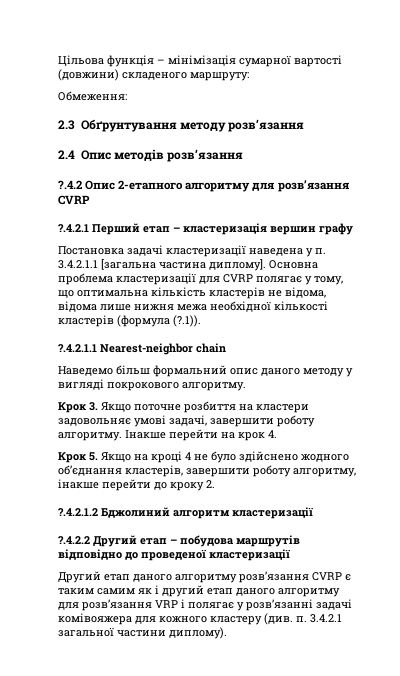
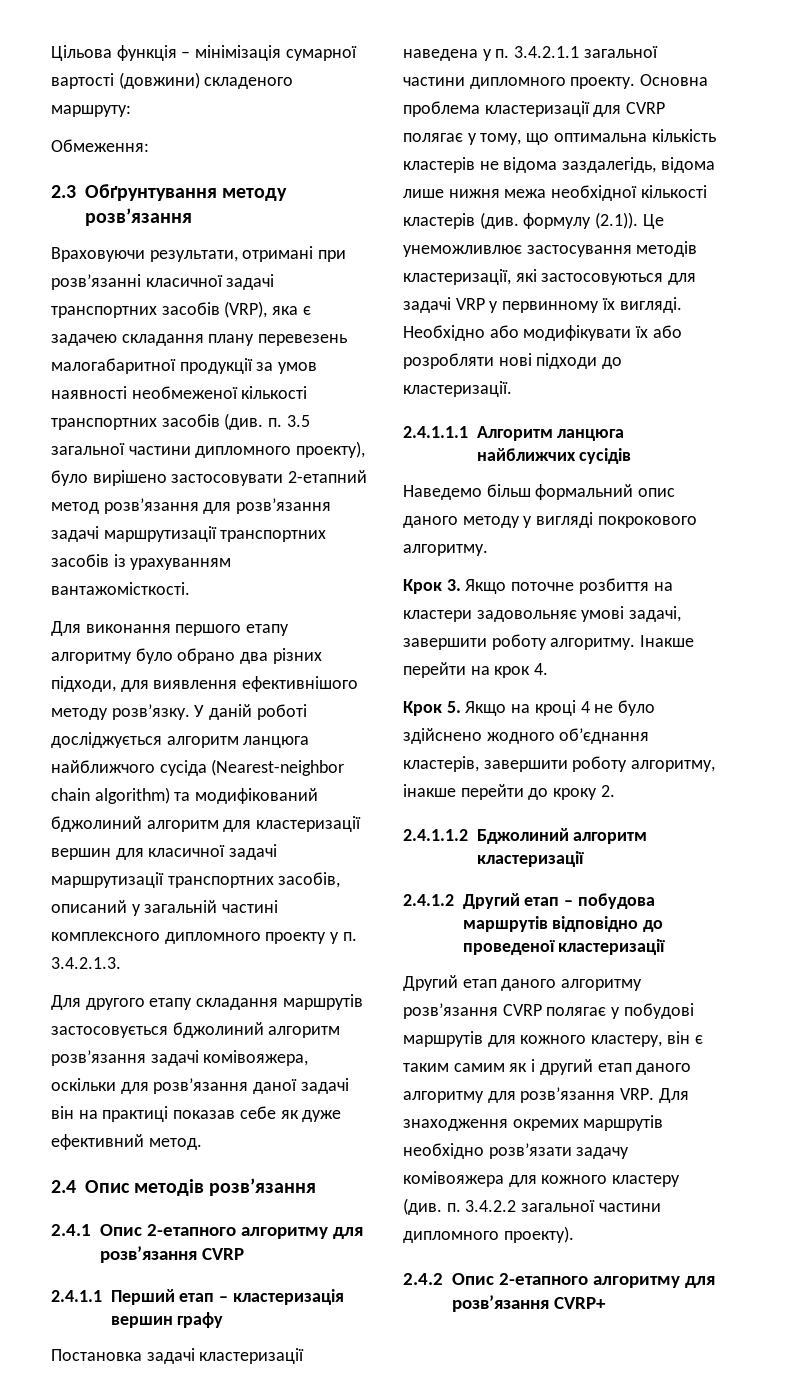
(304, 125) none -> [51,246,347,262] [51,274,275,290] [51,301,311,318] [51,334,348,346] [51,358,318,374] [51,386,308,399] [51,413,310,430] [51,441,366,458] [51,470,368,486] [51,498,332,514] [51,526,327,542] [51,554,232,570] [51,582,190,595] [51,621,290,636] [51,648,322,664] [51,676,359,692] [51,704,307,720] [51,732,310,748] [51,759,345,776] [51,787,319,804] [51,816,362,832] [51,844,278,860] [51,872,341,888] [51,900,279,916] [51,932,357,944] [51,957,121,969] [51,994,363,1010] [51,1022,341,1038] [51,1050,309,1066] [51,1078,349,1094] [51,1106,342,1122] [51,1134,202,1150] // Враховуючи результати, отримані при розв’язанні класичної задачі транспортних засобів (VRP), яка є задачею складання плану перевезень малогабаритної продукції за умов наявності необмеженої кількості транспортних засобів (див. п. 3.5 загальної частини дипломного проекту), було вирішено застосовувати 2-етапний метод розв’язання для розв’язання задачі маршрутизації транспортних засобів із урахуванням вантажомісткості. // Для виконання першого етапу алгоритму було обрано два різних підходи, для виявлення ефективнішого методу розв’язку. У даній роботі досліджується алгоритм ланцюга найближчого сусіда (Nearest-neighbor chain algorithm) та модифікований бджолиний алгоритм для кластеризації вершин для класичної задачі маршрутизації транспортних засобів, описаний у загальній частині комплексного дипломного проекту у п. 3.4.2.1.3. // Для другого етапу складання маршрутів застосовується бджолиний алгоритм розв’язання задачі комівояжера, оскільки для розв’язання даної задачі він на практиці показав себе як дуже ефективний метод.
[58,180,82,189] ?.4.2 -> [51,1224,91,1236] 2.4.1
[58,224,89,232] ?.4.2.1 -> [51,1290,102,1302] 2.4.1.1
[101,259,266,271] [загальна частина диплому]. -> [583,46,658,58] [403,77,636,89] загальної частини дипломного проекту.
[285,287,326,298] відома, -> [503,157,657,173] відома заздалегідь,
[117,315,201,327] [58,343,226,355] (формула (?.1)). // ?.4.2.1.1 Nearest-neighbor chain -> [479,212,664,229] [403,241,698,257] [403,269,697,285] [403,297,682,313] [403,325,682,341] [403,353,623,369] [403,381,512,397] [403,426,625,441] [476,448,632,464] (див. формулу (2.1)). Це унеможливлює застосування методів кластеризації, які застосовуються для задачі VRP у первинному їх вигляді. Необхідно або модифікувати їх або розробляти нові підходи до кластеризації. // 2.4.1.1.1 Алгоритм ланцюга найближчих сусідів
[58,508,98,516] ?.4.2.1.2 -> [403,829,468,841] 2.4.1.1.2
[58,536,90,544] ?.4.2.2 -> [403,894,454,906] 2.4.1.2
(342, 576) none -> [546,1003,694,1019] [403,1031,690,1047] полягає у побудові маршрутів для кожного кластеру, він
[155,599,352,611] VRP і полягає у розв’язанні задачі -> [620,1088,689,1103] [403,1115,664,1131] [403,1143,630,1159] VRP. Для знаходження окремих маршрутів необхідно розв’язати задачу
[310,614,342,623] [58,627,227,639] 3.4.2.1 загальної частини диплому). -> [465,1200,661,1212] [403,1226,574,1243] [403,1273,715,1288] [451,1295,606,1312] 3.4.2.2 загальної частини дипломного проекту). // 2.4.2 Опис 2-етапного алгоритму для розв’язання CVRP+

